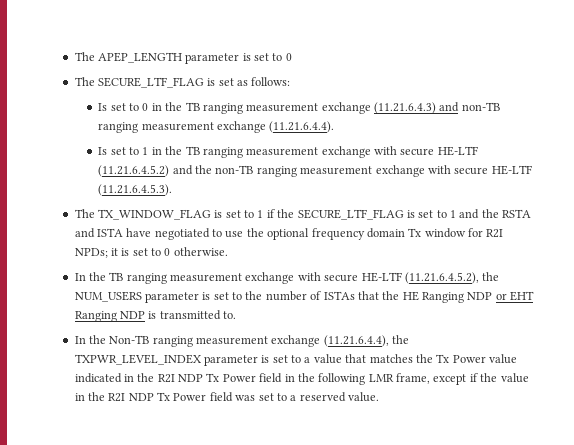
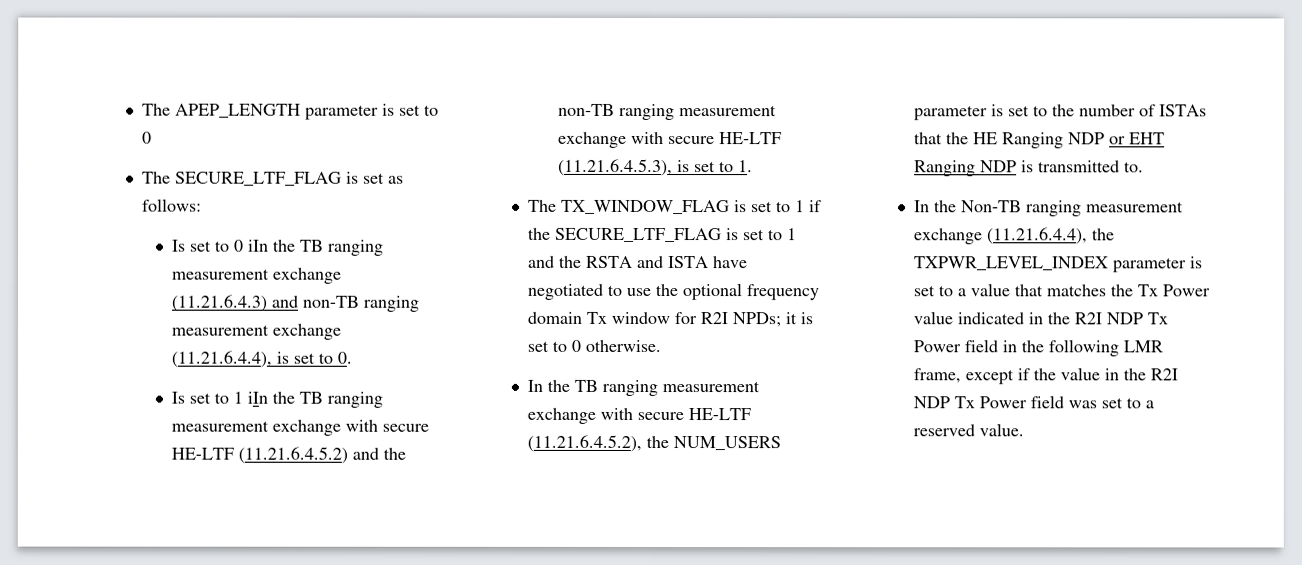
[151,103,162,111] in -> [248,239,270,252] iIn
[269,121,335,133] (11.21.6.4.4). -> [171,350,353,368] (11.21.6.4.4), is set to 0.
[151,147,162,155] in -> [247,391,269,404] iIn
[98,184,173,196] (11.21.6.4.5.3). -> [558,158,754,177] (11.21.6.4.5.3), is set to 1.

